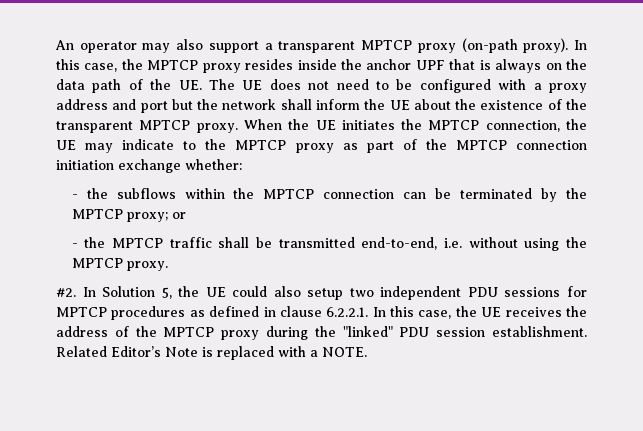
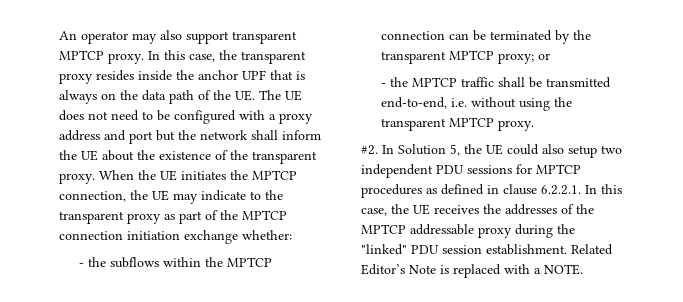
[264,38,588,53] [56,59,199,72] a transparent MPTCP proxy (on-path proxy). In this case, the MPTCP -> [232,31,297,44] [59,50,306,64] transparent MPTCP proxy. In this case, the transparent
[139,120,191,130] MPTCP -> (317, 157) none
[235,140,287,150] MPTCP -> [59,211,124,224] transparent
(588, 193) none -> [381,51,447,64] transparent
(587, 242) none -> [381,118,447,131] transparent
[56,326,215,337] address of the MPTCP -> [505,204,594,215] [361,224,474,235] addresses of the MPTCP addressable

